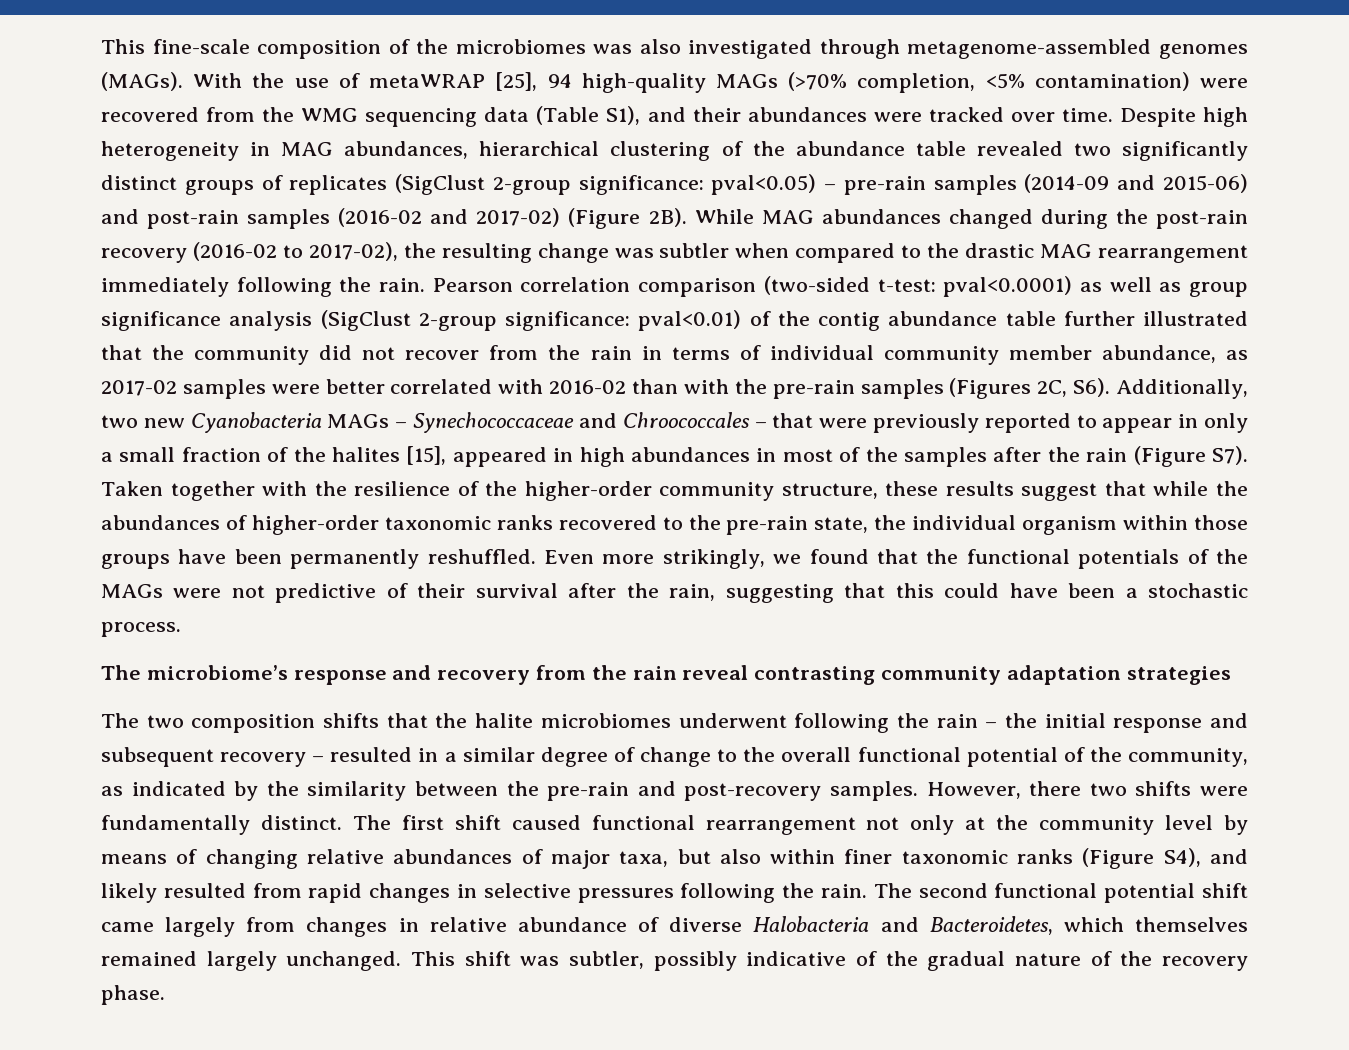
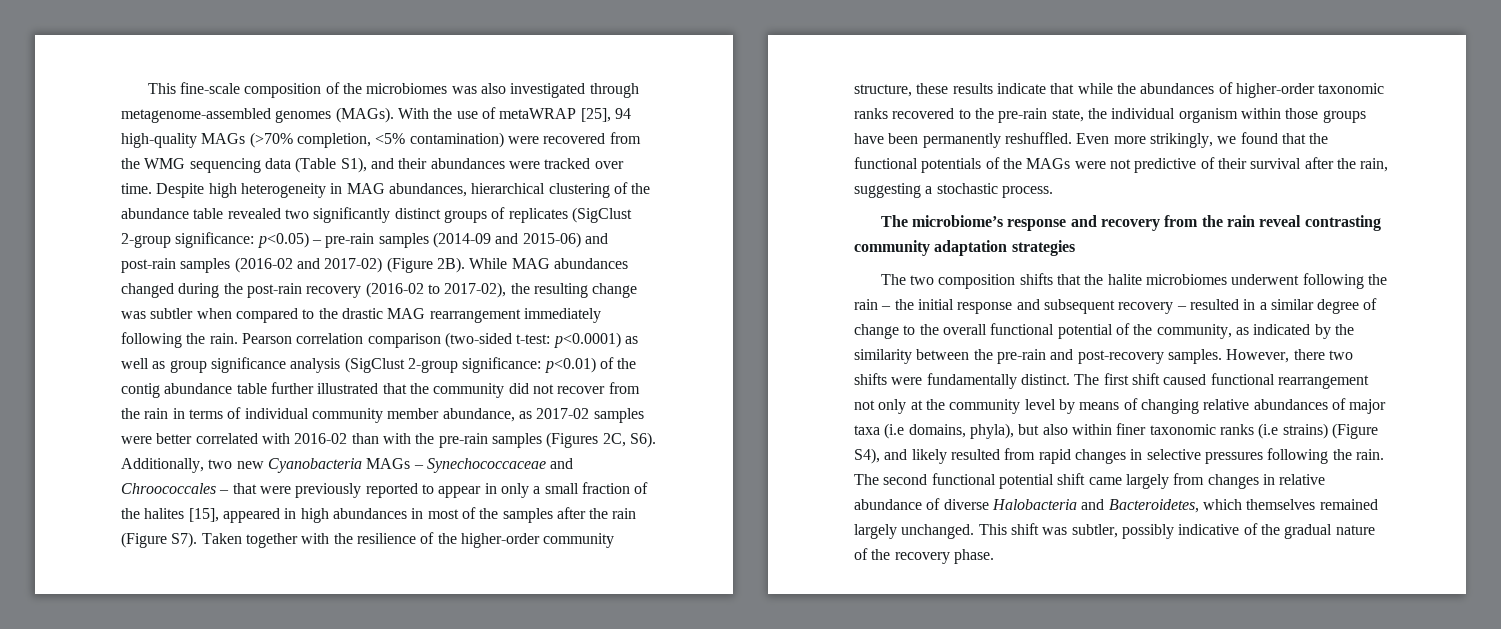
[711,174,817,195] pval<0.05) -> [257,232,309,248] p<0.05)
[943,276,1073,297] pval<0.0001) -> [553,332,621,348] p<0.0001)
[638,310,742,331] pval<0.01) -> [544,357,596,373] p<0.01)
[1021,483,1098,501] suggest -> [996,83,1046,94] indicate
[844,583,1116,598] that this could have been -> (921, 190) none
[619,851,669,867] taxa, -> [854,423,1014,439] taxa (i.e domains, phyla),
(1074, 856) none -> [1258,423,1328,439] (i.e strains)

